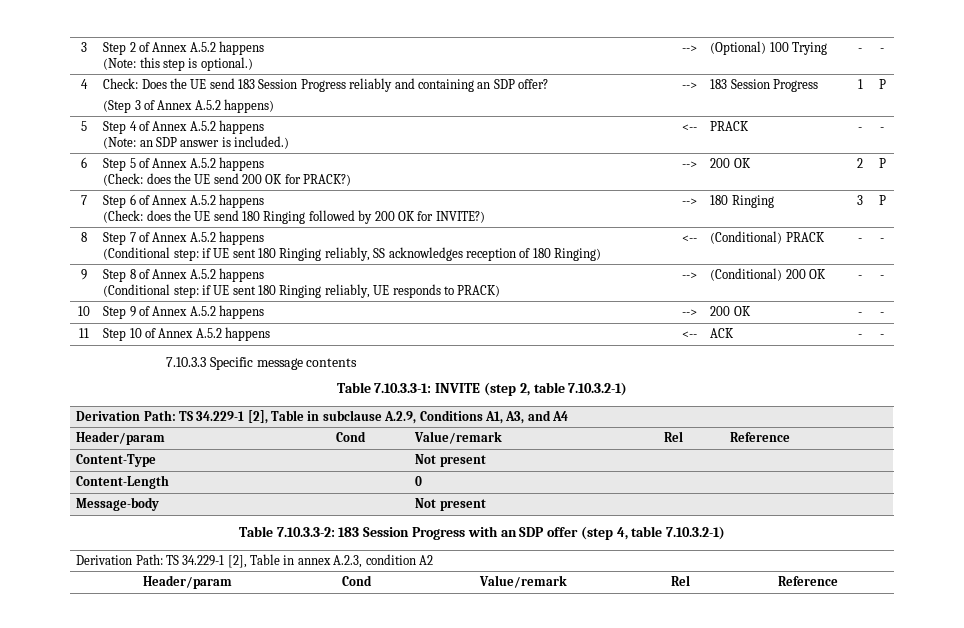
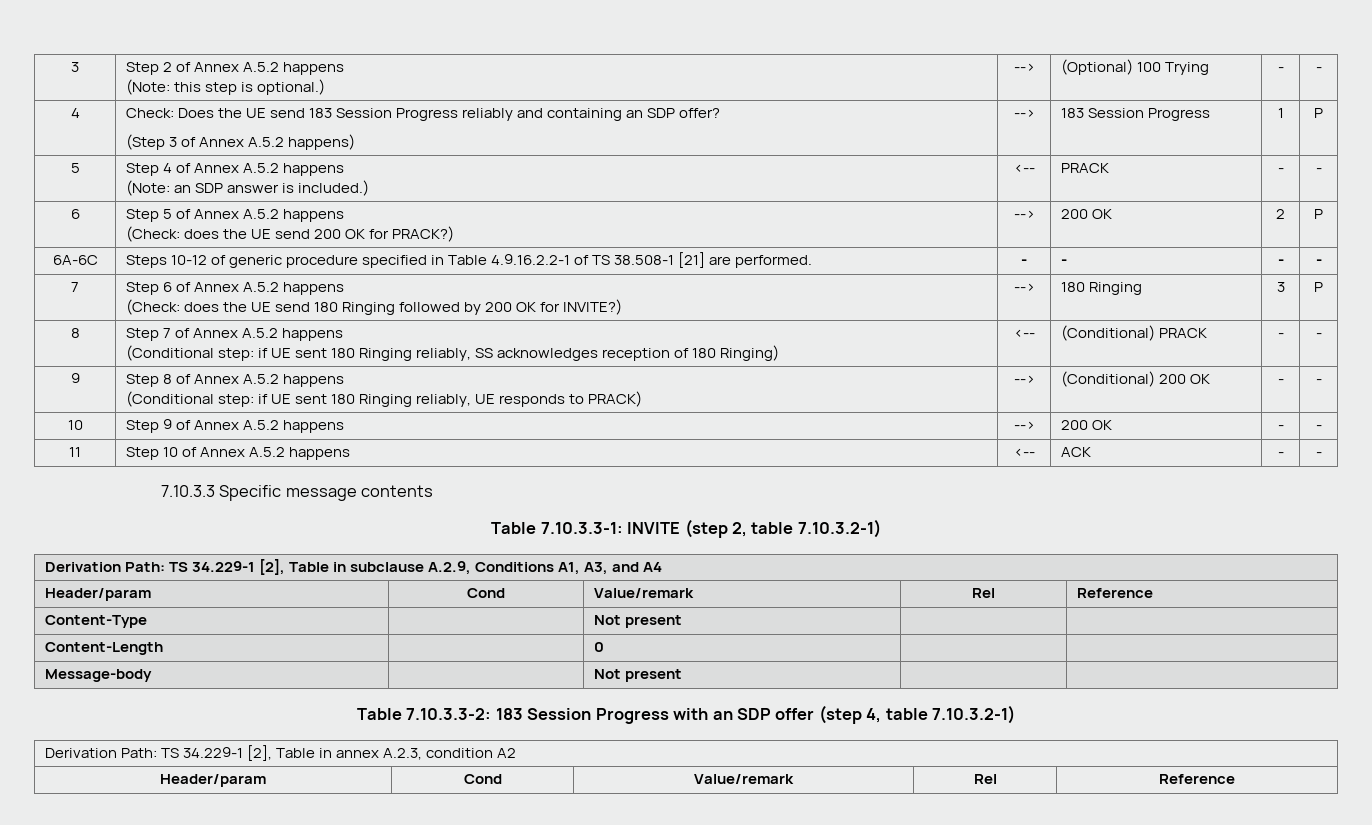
(886, 163) none -> [52,255,98,265] [125,252,813,268] [1021,259,1027,265] [1060,259,1067,265] [1277,259,1284,265] [1315,259,1322,265] // 6A-6C | Steps 10-12 of generic procedure specified in Table 4.9.16.2.2-1 of TS 38.508-1 [21] are performed. | - | - | - | -

